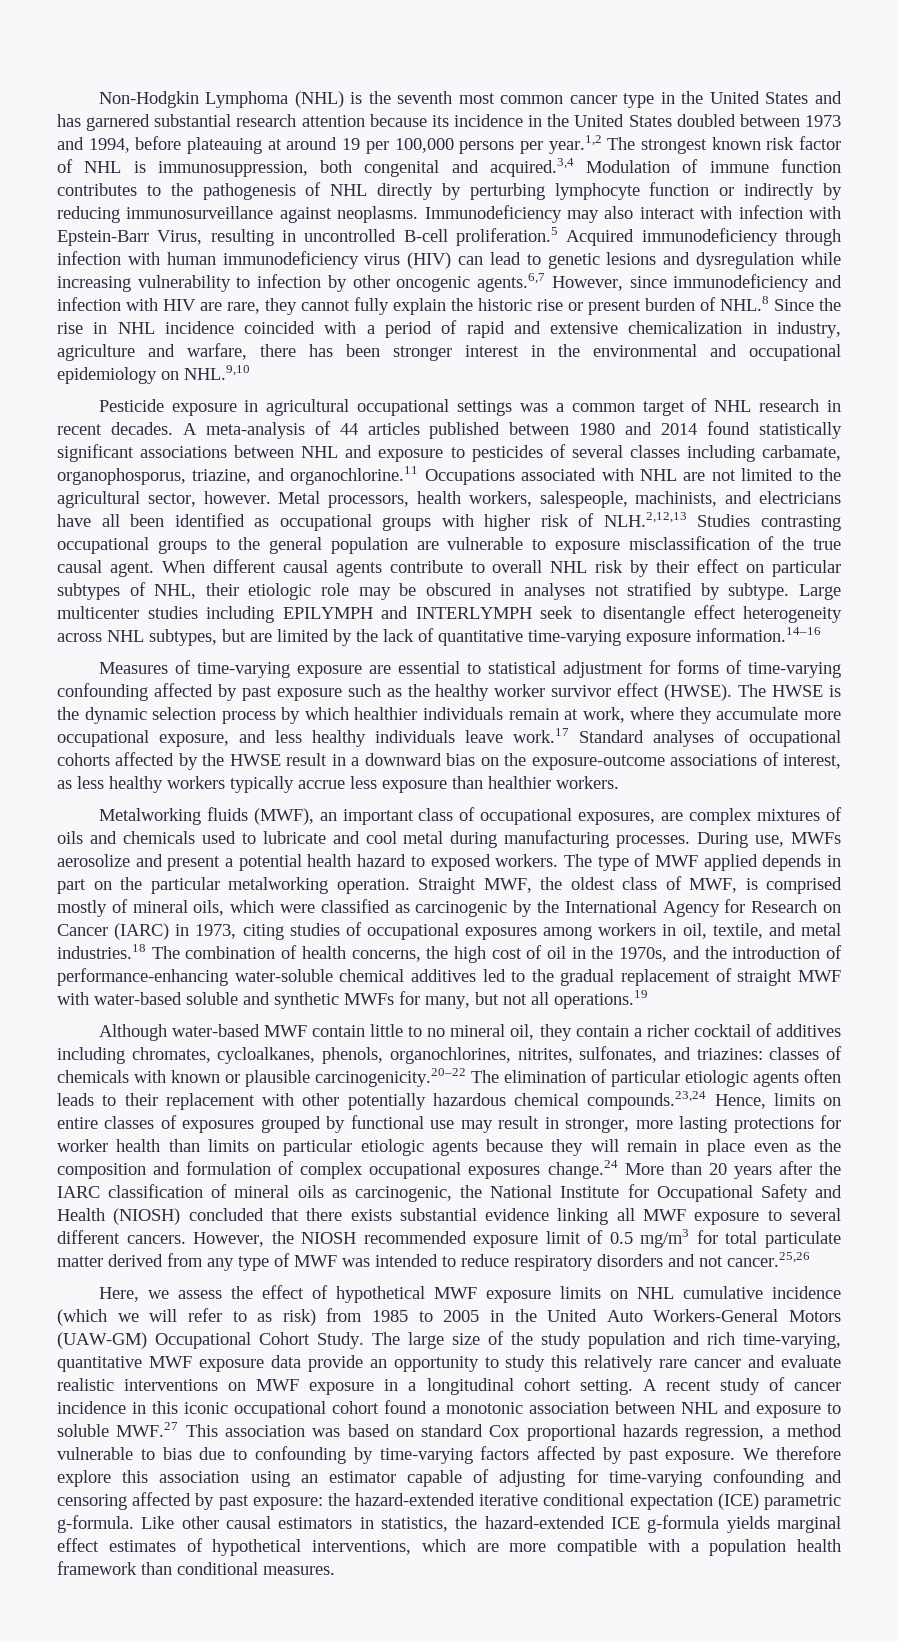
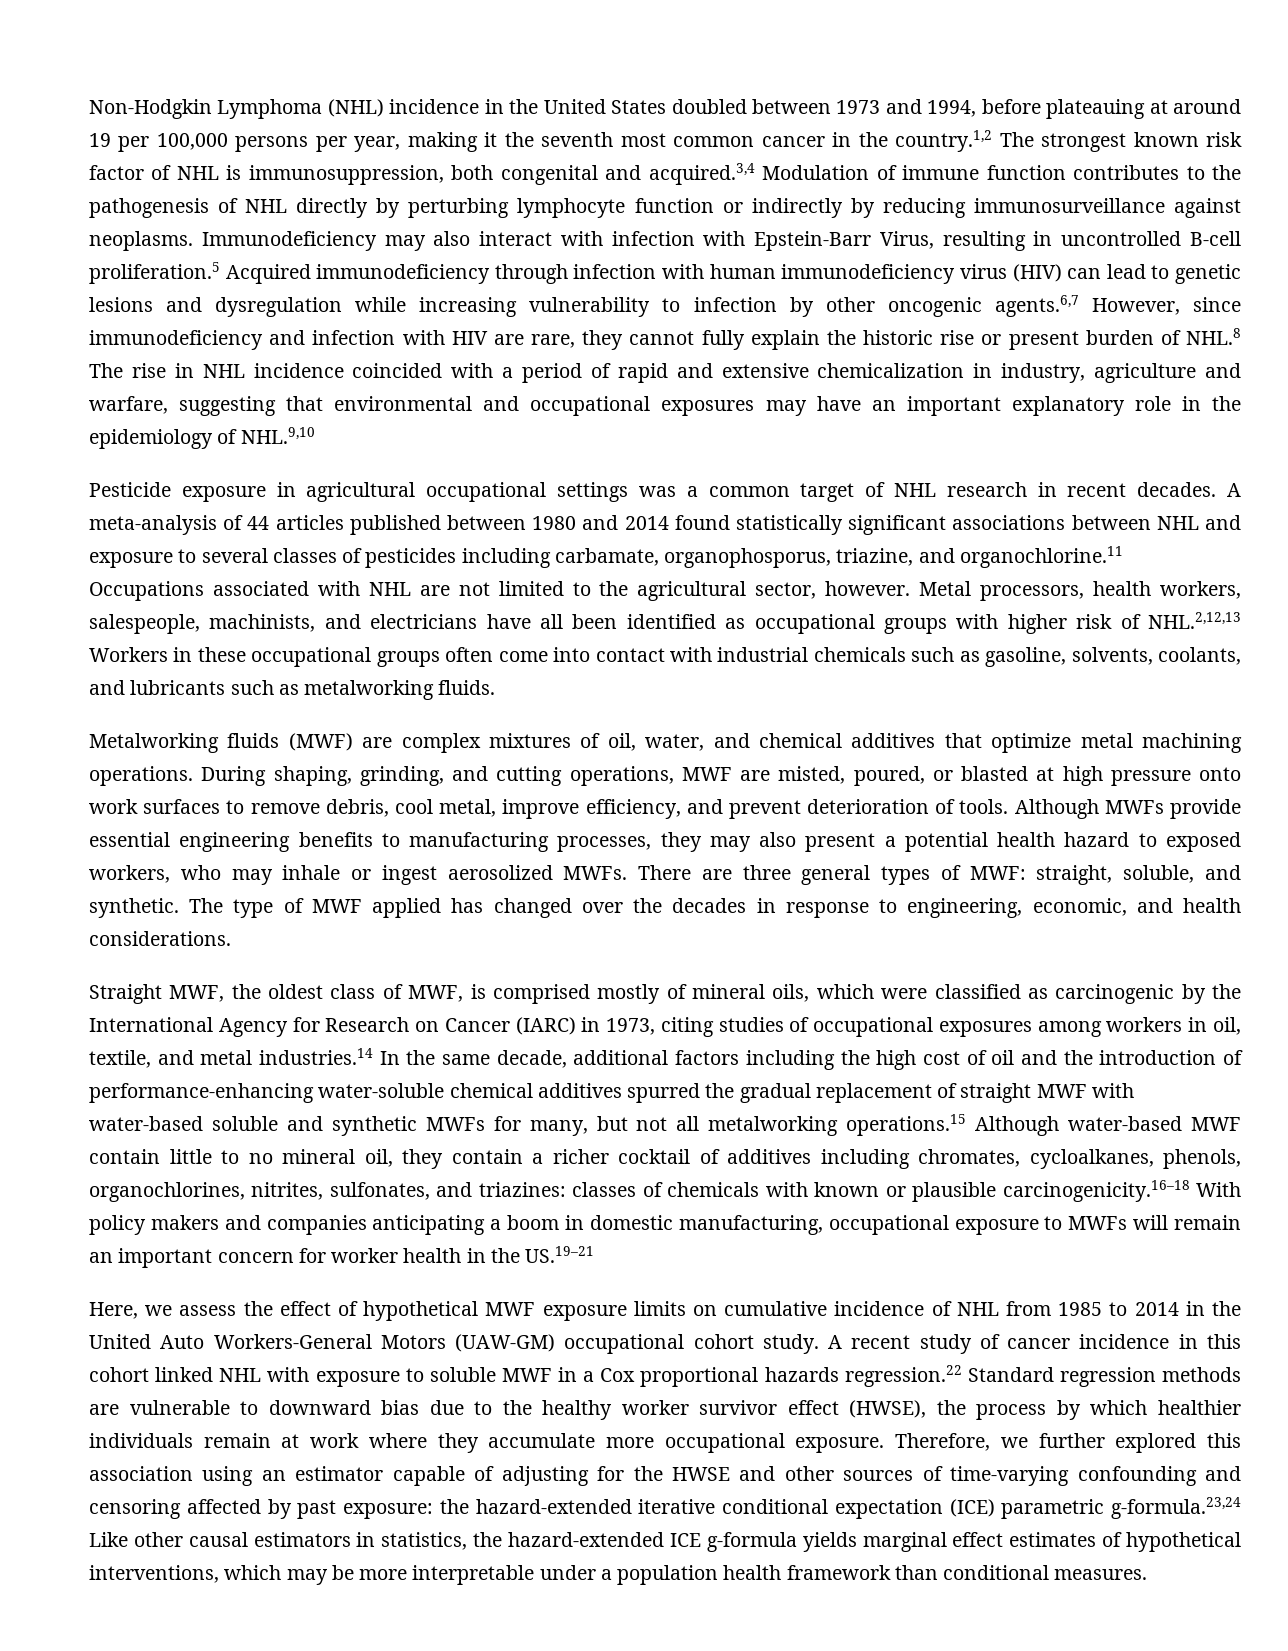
[350,91,842,108] [57,114,449,131] is the seventh most common cancer type in the United States and has garnered substantial research attention because its -> (384, 108) none
[548,135,602,154] year.1,2 -> [354,130,993,152] year, making it the seventh most common cancer in the country.1,2
[774,298,841,311] Since the -> [89,363,123,378] The
[260,344,841,361] [57,367,179,384] there has been stronger interest in the environmental and occupational epidemiology on -> [179,396,1242,416] [89,429,238,449] suggesting that environmental and occupational exposures may have an important explanatory role in the epidemiology of
[471,444,680,462] pesticides of several classes -> [201,548,457,568] several classes of pesticides
[603,512,842,531] [57,536,841,554] [57,559,841,577] [57,582,842,600] [57,605,842,623] [57,627,821,646] [98,660,841,678] [57,683,841,701] [57,707,841,724] [57,728,841,747] [57,752,841,770] [57,776,619,793] [98,807,843,825] [57,830,842,848] [57,854,163,867] NLH.2,12,13 Studies contrasting occupational groups to the general population are vulnerable to exposure misclassification of the true causal agent. When different causal agents contribute to overall NHL risk by their effect on particular subtypes of NHL, their etiologic role may be obscured in analyses not stratified by subtype. Large multicenter studies including EPILYMPH and INTERLYMPH seek to disentangle effect heterogeneity across NHL subtypes, but are limited by the lack of quantitative time-varying exposure information.14–16 // Measures of time-varying exposure are essential to statistical adjustment for forms of time-varying confounding affected by past exposure such as the healthy worker survivor effect (HWSE). The HWSE is the dynamic selection process by which healthier individuals remain at work, where they accumulate more occupational exposure, and less healthy individuals leave work.17 Standard analyses of occupational cohorts affected by the HWSE result in a downward bias on the exposure-outcome associations of interest, as less healthy workers typically accrue less exposure than healthier workers. // Metalworking fluids (MWF), an important class of occupational exposures, are complex mixtures of oils and chemicals used to lubricate and cool metal during manufacturing processes. During use, MWFs aerosolize and -> [1148,612,1241,629] [89,647,1241,667] [89,680,496,700] [89,733,1242,753] [89,766,1241,786] [89,799,1241,819] [89,832,797,852] NHL.2,12,13 Workers in these occupational groups often come into contact with industrial chemicals such as gasoline, solvents, coolants, and lubricants such as metalworking fluids. // Metalworking fluids (MWF) are complex mixtures of oil, water, and chemical additives that optimize metal machining operations. During shaping, grinding, and cutting operations, MWF are misted, poured, or blasted at high pressure onto work surfaces to remove debris, cool metal, improve efficiency, and prevent deterioration of tools. Although MWFs provide essential engineering benefits to manufacturing processes, they may also
[495,854,559,867] workers. -> [89,865,1241,885] [89,898,179,918] workers, who may inhale or ingest aerosolized MWFs. There are three general types of MWF: straight, soluble, and synthetic.
[762,854,841,871] [57,877,410,894] depends in part on the particular metalworking operation. -> [451,898,1241,918] [89,931,231,946] has changed over the decades in response to engineering, economic, and health considerations. //
[57,944,421,962] industries.18 The combination of health concerns, -> [259,1048,835,1070] industries.14 In the same decade, additional factors including
[571,946,668,962] in the 1970s, -> (1015, 1057) none
[482,969,526,982] led to -> [627,1083,701,1103] spurred
[554,990,648,1009] operations.19 // -> [708,1114,967,1136] metalworking operations.15
[315,1068,841,1087] [57,1091,841,1110] [57,1115,841,1133] [57,1139,841,1156] [57,1160,842,1179] [57,1184,842,1202] [57,1208,841,1225] [57,1229,842,1248] [57,1252,810,1271] carcinogenicity.20–22 The elimination of particular etiologic agents often leads to their replacement with other potentially hazardous chemical compounds.23,24 Hence, limits on entire classes of exposures grouped by functional use may result in stronger, more lasting protections for worker health than limits on particular etiologic agents because they will remain in place even as the composition and formulation of complex occupational exposures change.24 More than 20 years after the IARC classification of mineral oils as carcinogenic, the National Institute for Occupational Safety and Health (NIOSH) concluded that there exists substantial evidence linking all MWF exposure to several different cancers. However, the NIOSH recommended exposure limit of 0.5 mg/m3 for total particulate matter derived from any type of MWF was intended to reduce respiratory disorders and not cancer.25,26 -> [1002,1180,1241,1202] [89,1215,1241,1235] [89,1246,595,1268] carcinogenicity.16–18 With policy makers and companies anticipating a boom in domestic manufacturing, occupational exposure to MWFs will remain an important concern for worker health in the US.19–21
[636,1287,674,1299] NHL -> (717, 1310) none
[57,1308,316,1326] (which we will refer to as risk) -> [931,1301,999,1316] of NHL
[443,1310,480,1322] 2005 -> [1134,1302,1179,1316] 2014
[155,1331,841,1349] [57,1355,842,1372] [57,1378,633,1395] Occupational Cohort Study. The large size of the study population and rich time-varying, quantitative MWF exposure data provide an opportunity to study this relatively rare cancer and evaluate realistic interventions on MWF exposure in a longitudinal cohort setting. -> [564,1334,819,1354] occupational cohort study.
[184,1400,841,1418] [57,1422,842,1441] [57,1447,155,1460] iconic occupational cohort found a monotonic association between NHL and exposure to soluble MWF.27 This association was based on standard Cox proportional hazards regression, a method vulnerable to -> [89,1365,1241,1387] [89,1400,371,1415] cohort linked NHL with exposure to soluble MWF in a Cox proportional hazards regression.22 Standard regression methods are vulnerable to downward
[254,1446,842,1464] [57,1470,111,1487] confounding by time-varying factors affected by past exposure. We therefore explore -> [502,1400,1241,1420] [89,1433,1197,1453] the healthy worker survivor effect (HWSE), the process by which healthier individuals remain at work where they accumulate more occupational exposure. Therefore, we further explored
(598, 1476) none -> [633,1466,943,1481] the HWSE and other sources of
[57,1515,134,1533] g-formula. -> [1111,1497,1241,1519] g-formula.23,24
[476,1539,680,1556] are more compatible with -> [286,1565,596,1585] may be more interpretable under

